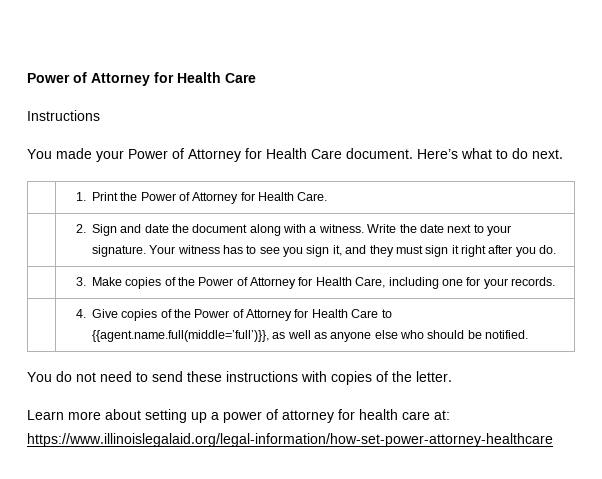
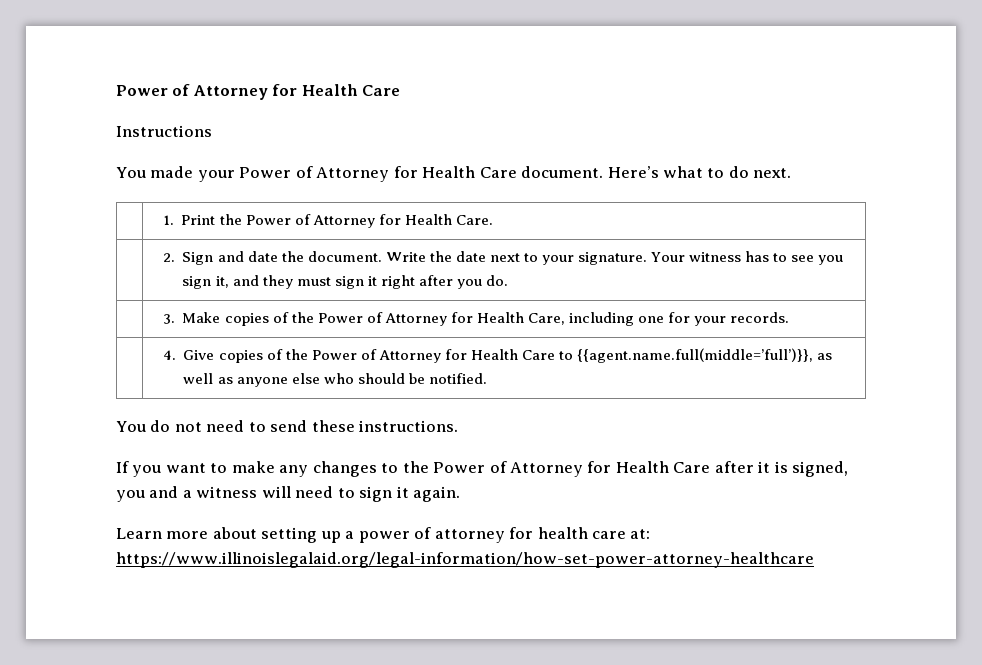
[192,224,364,236] document along with a witness. -> [307,251,382,262] document.
[226,371,452,385] instructions with copies of the letter. -> [359,420,459,432] [116,461,849,477] [116,486,461,502] instructions. // If you want to make any changes to the Power of Attorney for Health Care after it is signed, you and a witness will need to sign it again.

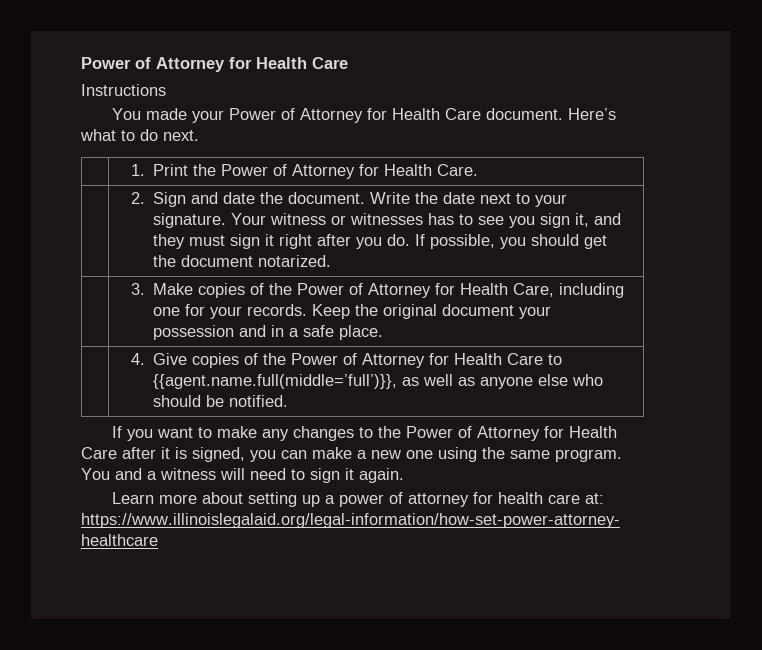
(742, 257) none -> [330,213,423,225] or witnesses
(508, 280) none -> [414,234,607,249] [152,255,331,267] If possible, you should get the document notarized.
(790, 317) none -> [311,304,551,319] [152,325,383,340] Keep the original document your possession and in a safe place.
[116,420,459,432] // You do not need to send these instructions. -> (288, 401) none
(145, 496) none -> [281,447,622,462] [81,468,110,480] can make a new one using the same program. You

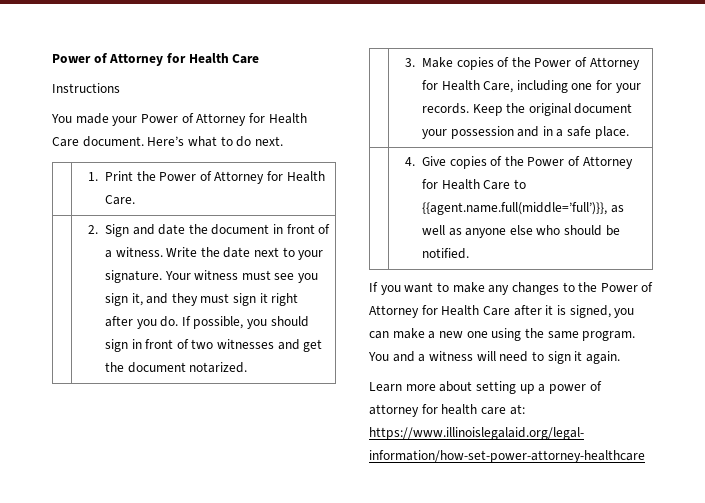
[287,192,365,204] document. -> [211,224,331,235] [104,247,163,258] document in front of a witness.
[330,213,473,225] or witnesses has to -> [241,270,271,280] must
(579, 240) none -> [104,339,300,352] sign in front of two witnesses and

